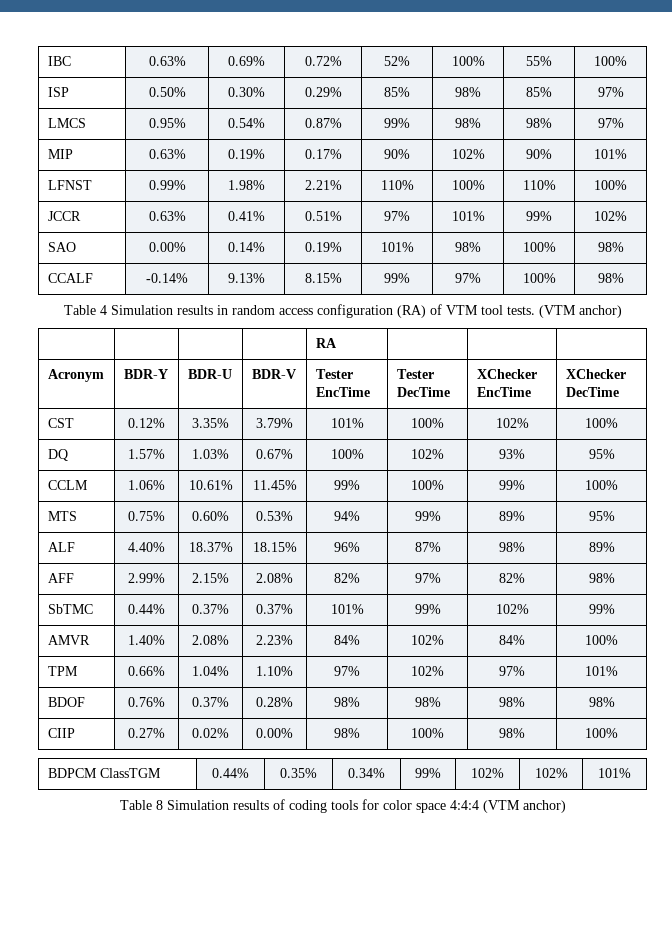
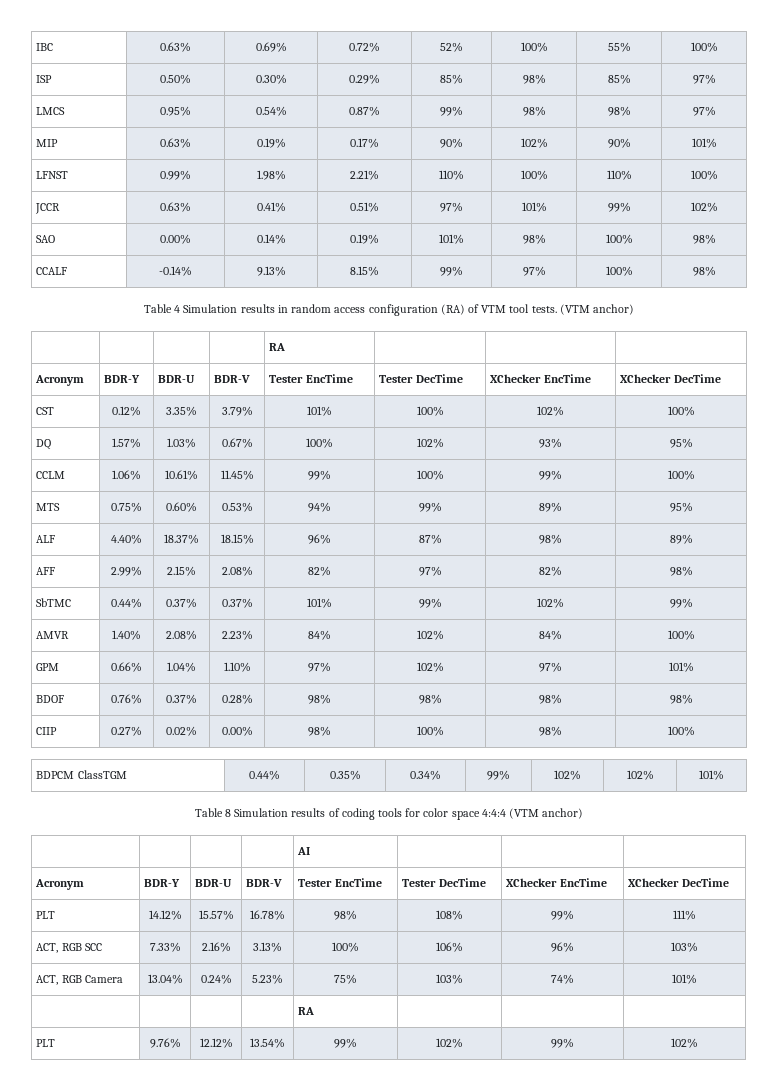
[47,666,78,676] TPM -> [36,663,60,671] GPM
(566, 806) none -> [297,847,311,855] [35,879,85,890] [144,879,181,887] [195,879,233,887] [246,879,283,887] [298,878,382,887] [402,878,486,887] [506,878,607,887] [628,878,729,887] [36,911,56,919] [148,910,182,920] [198,910,234,920] [250,910,285,920] [334,910,357,920] [436,910,463,920] [551,910,574,920] [673,910,696,920] [36,943,102,953] [149,942,181,952] [201,942,231,952] [253,942,282,952] [332,942,359,952] [436,942,463,952] [551,942,574,952] [671,942,698,952] [36,975,123,985] [147,974,183,984] [200,974,232,984] [252,974,283,984] [334,974,357,984] [436,974,463,984] [551,974,574,984] [672,974,697,984] [298,1007,315,1015] [36,1039,56,1047] [149,1038,181,1048] [199,1038,233,1048] [250,1038,285,1048] [334,1038,357,1048] [436,1038,463,1048] [551,1038,574,1048] [671,1038,698,1048] // | | | | AI | | | // Acronym | BDR-Y | BDR-U | BDR-V | Tester EncTime | Tester DecTime | XChecker EncTime | XChecker DecTime // PLT | 14.12% | 15.57% | 16.78% | 98% | 108% | 99% | 111% // ACT, RGB SCC | 7.33% | 2.16% | 3.13% | 100% | 106% | 96% | 103% // ACT, RGB Camera | 13.04% | 0.24% | 5.23% | 75% | 103% | 74% | 101% // | | | | RA | | | // PLT | 9.76% | 12.12% | 13.54% | 99% | 102% | 99% | 102%

